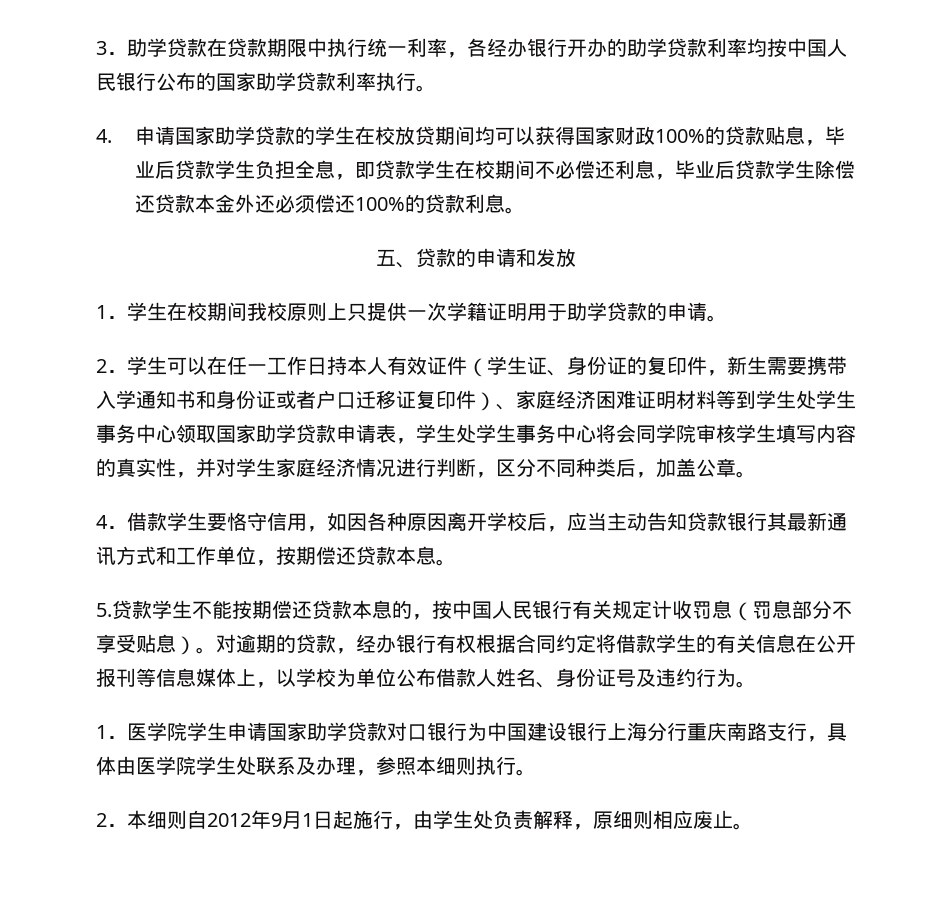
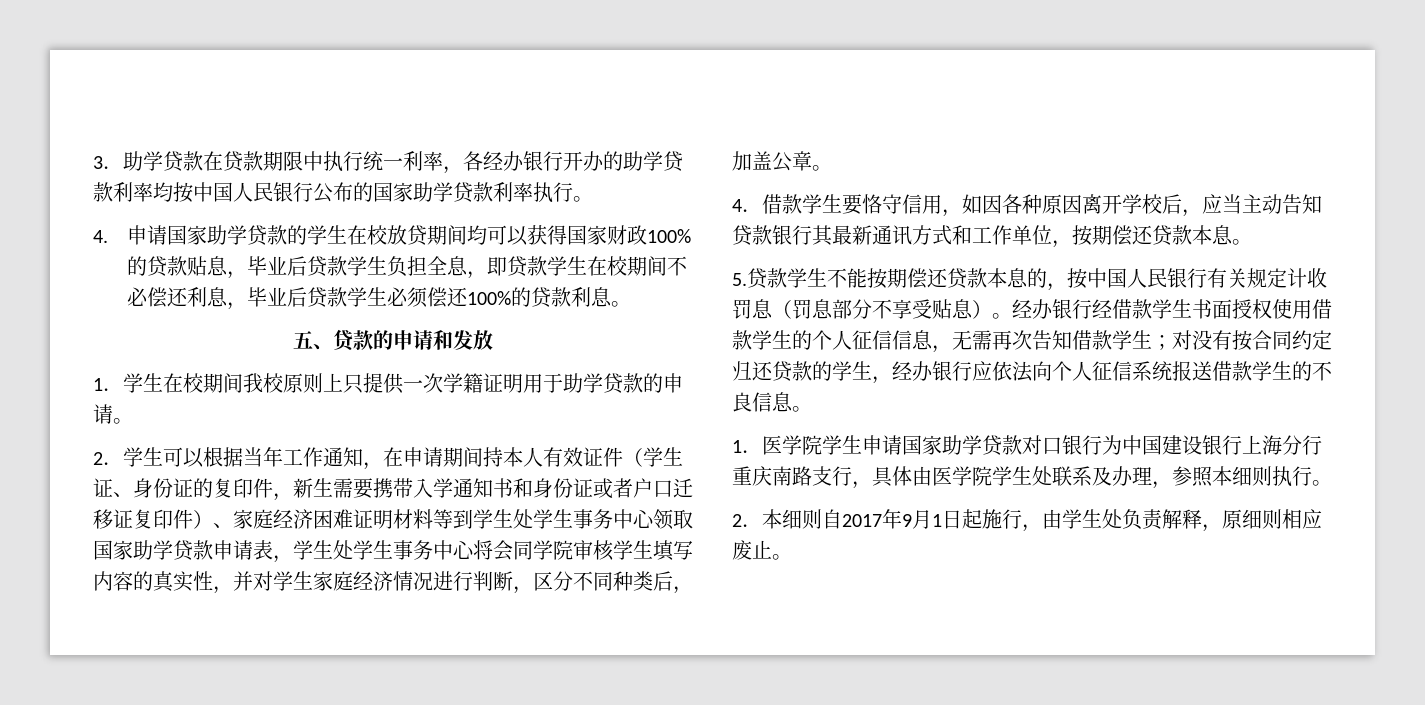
[815,160,856,179] [135,194,276,214] 除偿还贷款本金外还 -> (388, 296) none
[207,356,327,375] 在任一工作日 -> [203,447,483,470] 根据当年工作通知，在申请期间
[216,634,856,654] [96,668,736,688] 对逾期的贷款，经办银行有权根据合同约定将借款学生的有关信息在公开报刊等信息媒体上，以学校为单位公布借款人姓名、身份证号及违约行为 -> [1012,299,1332,319] [732,330,1332,353] [732,361,1332,384] [732,392,793,412] 经办银行经借款学生书面授权使用借款学生的个人征信信息，无需再次告知借款学生；对没有按合同约定归还贷款的学生，经办银行应依法向个人征信系统报送借款学生的不良信息
[207,813,251,827] 2012 -> [842,514,882,527] 2017

